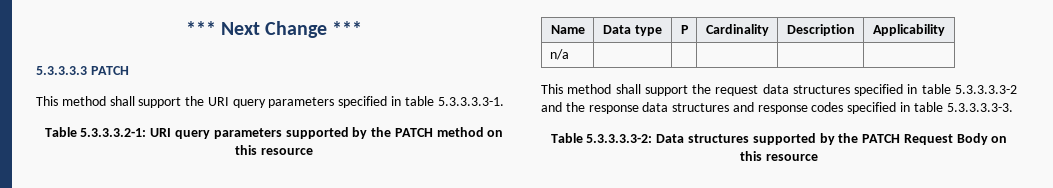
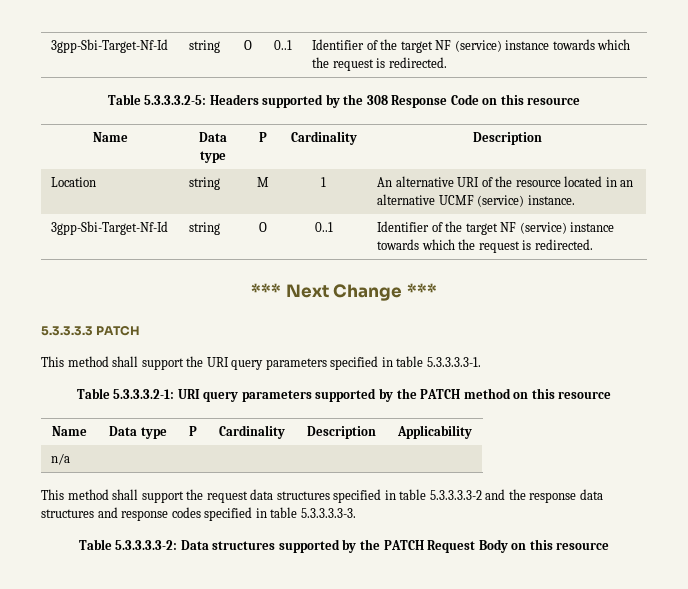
(185, 28) none -> [51,39,169,53] [189,40,221,53] [243,40,252,50] [273,40,292,50] [312,39,631,53] [312,57,447,71] [107,94,581,108] [93,132,128,142] [198,132,227,142] [199,151,226,163] [258,132,267,142] [290,131,357,145] [472,132,542,145] [51,177,97,187] [189,177,221,190] [256,177,269,187] [321,177,326,187] [377,176,634,187] [377,194,575,207] [51,221,169,235] [189,222,221,235] [258,222,267,232] [314,222,333,232] [377,221,615,235] [377,239,593,253] 3gpp-Sbi-Target-Nf-Id | string | O | 0..1 | Identifier of the target NF (service) instance towards which the request is redirected. // Table 5.3.3.3.2-5: Headers supported by the 308 Response Code on this resource // Name | Data type | P | Cardinality | Description // Location | string | M | 1 | An alternative URI of the resource located in an alternative UCMF (service) instance. // 3gpp-Sbi-Target-Nf-Id | string | O | 0..1 | Identifier of the target NF (service) instance towards which the request is redirected. //

